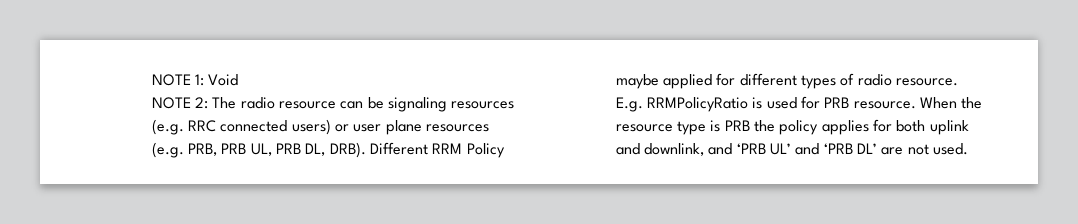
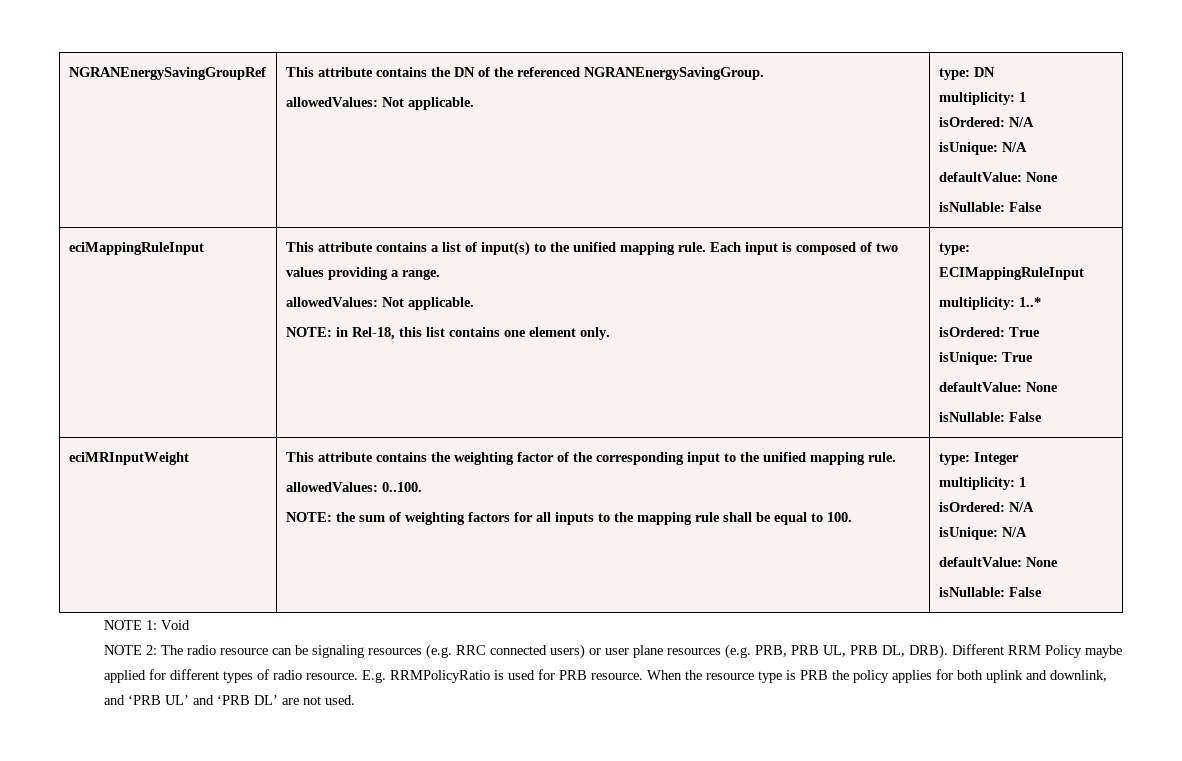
(151, 80) none -> [68,67,266,80] [285,67,764,80] [285,97,474,110] [938,67,995,80] [938,92,1026,105] [938,117,1034,127] [938,142,1027,155] [938,172,1058,182] [938,202,1042,212] [68,242,204,255] [285,241,898,256] [285,267,440,280] [285,297,474,310] [285,327,610,340] [938,243,970,255] [938,267,1084,280] [938,297,1041,310] [938,327,1040,337] [938,352,1033,365] [938,382,1058,392] [938,412,1042,422] [68,452,189,465] [285,452,896,465] [285,482,422,492] [285,512,852,525] [938,452,1019,465] [938,477,1026,490] [938,502,1034,512] [938,527,1027,540] [938,557,1058,567] [938,587,1042,597] NGRANEnergySavingGroupRef | This attribute contains the DN of the referenced NGRANEnergySavingGroup. // allowedValues: Not applicable. | type: DN // multiplicity: 1 // isOrdered: N/A // isUnique: N/A // defaultValue: None // isNullable: False // eciMappingRuleInput | This attribute contains a list of input(s) to the unified mapping rule. Each input is composed of two values providing a range. // allowedValues: Not applicable. // NOTE: in Rel-18, this list contains one element only. | type: ECIMappingRuleInput // multiplicity: 1..* // isOrdered: True // isUnique: True // defaultValue: None // isNullable: False // eciMRInputWeight | This attribute contains the weighting factor of the corresponding input to the unified mapping rule. // allowedValues: 0..100. // NOTE: the sum of weighting factors for all inputs to the mapping rule shall be equal to 100. | type: Integer // multiplicity: 1 // isOrdered: N/A // isUnique: N/A // defaultValue: None // isNullable: False //

